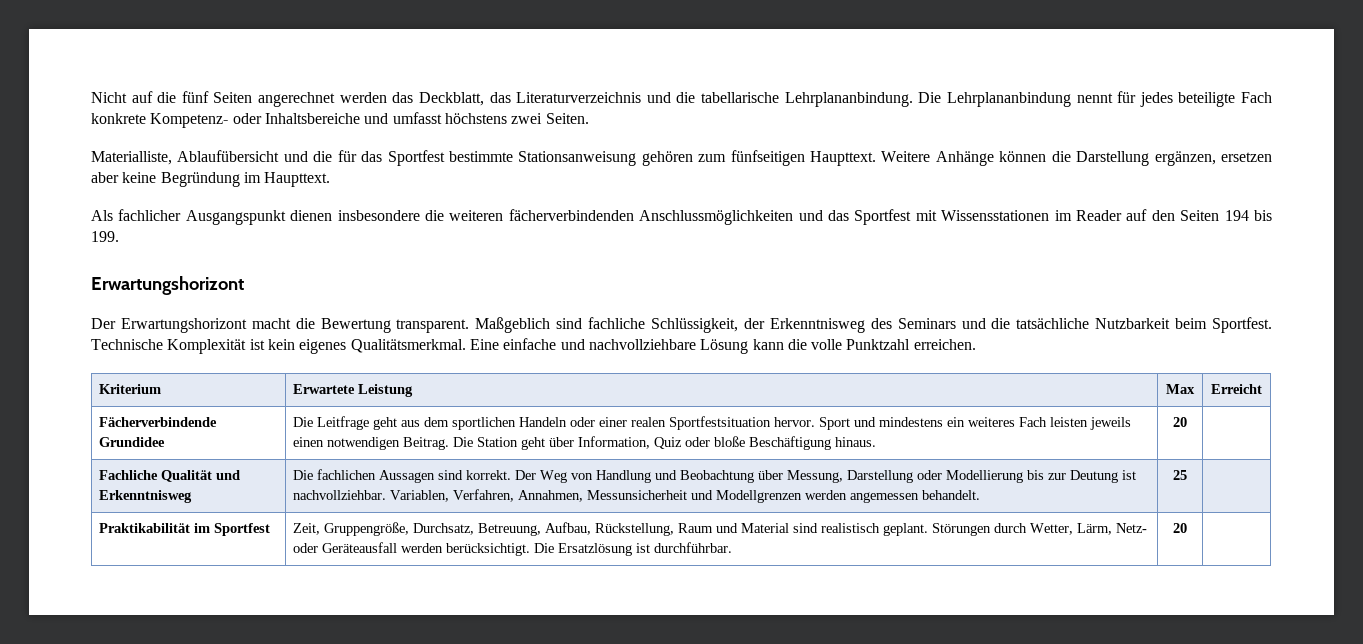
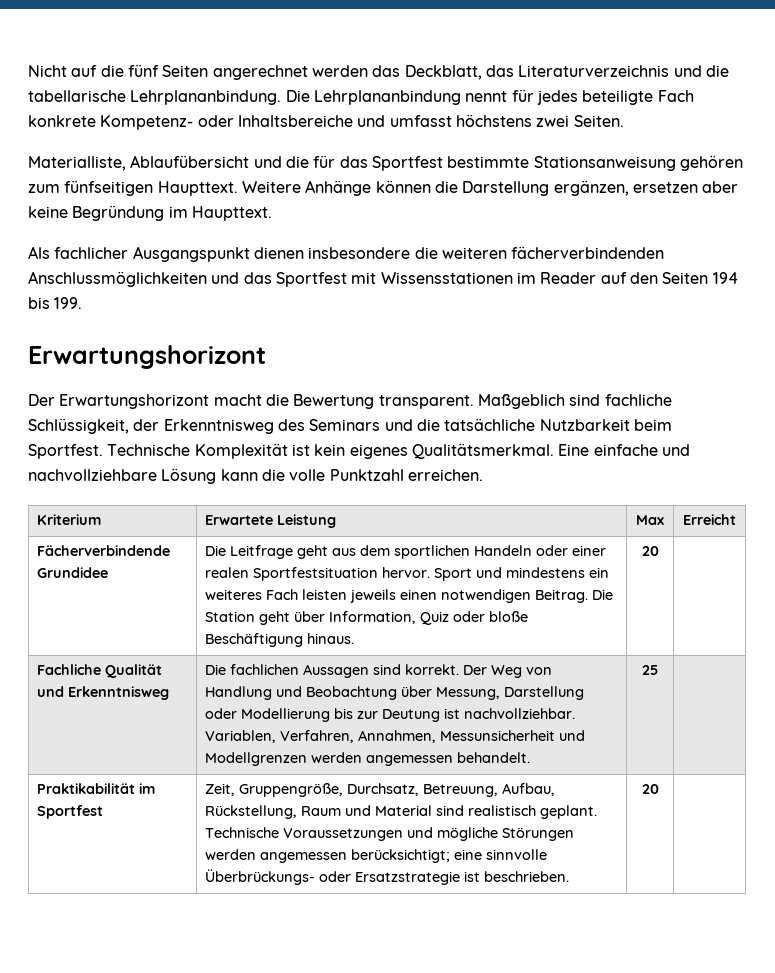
[932,523,1148,536] [293,542,733,556] Störungen durch Wetter, Lärm, Netz- oder Geräteausfall werden berücksichtigt. Die Ersatzlösung ist durchführbar. -> [205,827,575,841] [205,849,548,863] [205,869,570,885] Technische Voraussetzungen und mögliche Störungen werden angemessen berücksichtigt; eine sinnvolle Überbrückungs- oder Ersatzstrategie ist beschrieben.

